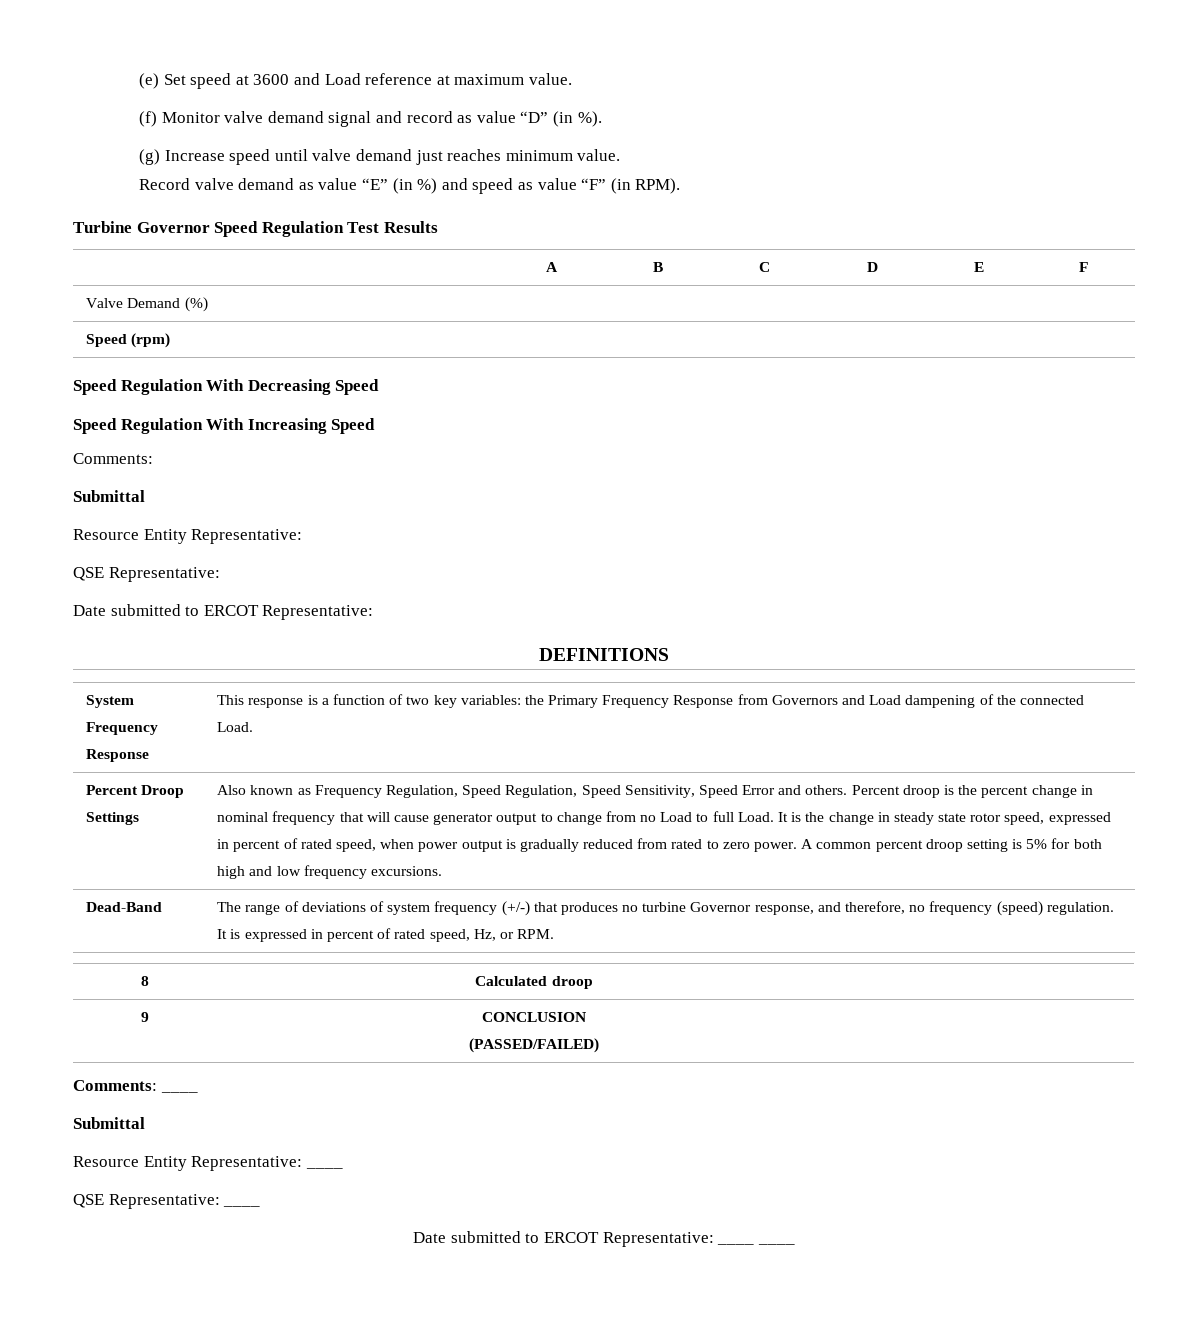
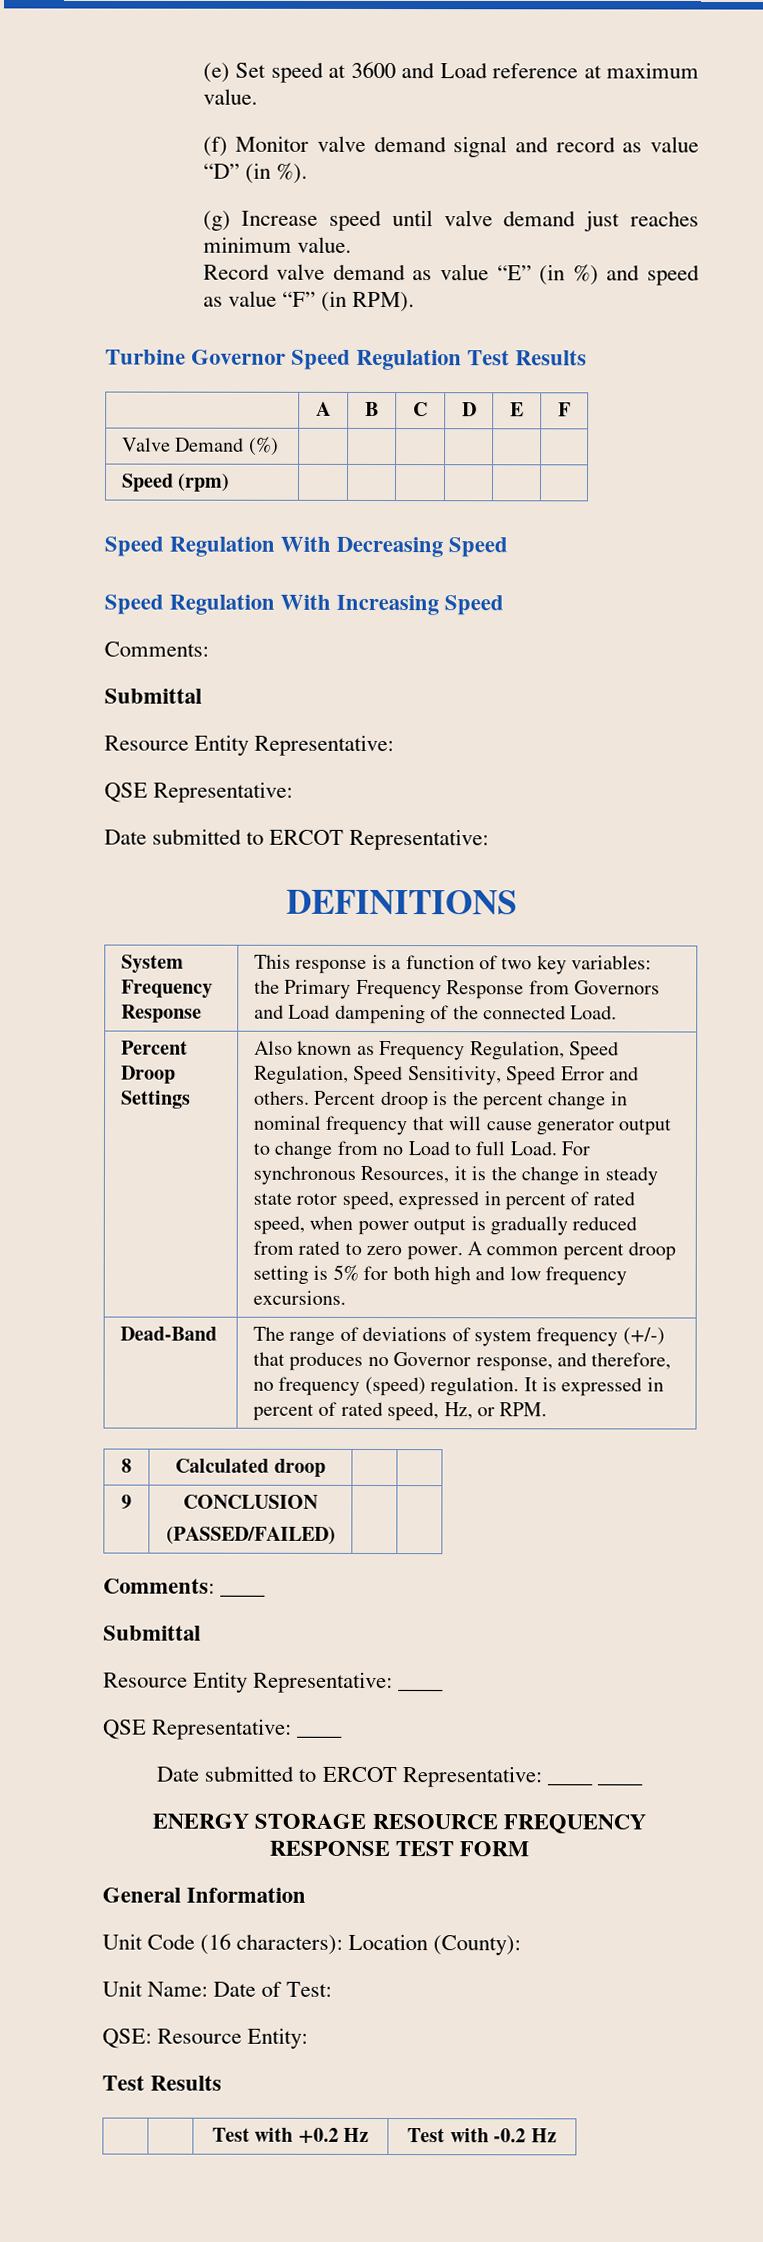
[778,812,789,822] It -> [561,1141,591,1156] [252,1165,467,1185] For synchronous Resources, it
[642,902,687,912] turbine -> (389, 1361) none
(795, 1244) none -> [152,1813,646,1834] [268,1840,530,1857] [102,1887,307,1903] [102,1933,522,1956] [102,1980,333,1997] [102,2027,309,2049] [102,2075,223,2091] [211,2127,370,2144] [407,2128,557,2143] // ENERGY STORAGE RESOURCE FREQUENCY RESPONSE TEST FORM // General Information // Unit Code (16 characters): Location (County): // Unit Name: Date of Test: // QSE: Resource Entity: // Test Results // | | Test with +0.2 Hz | Test with -0.2 Hz

